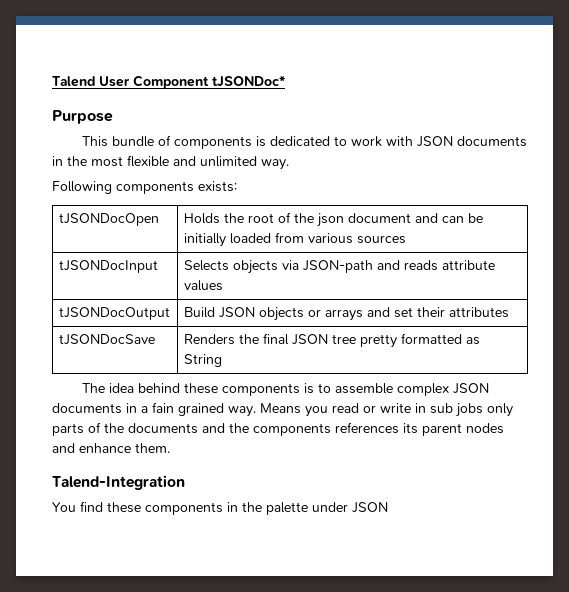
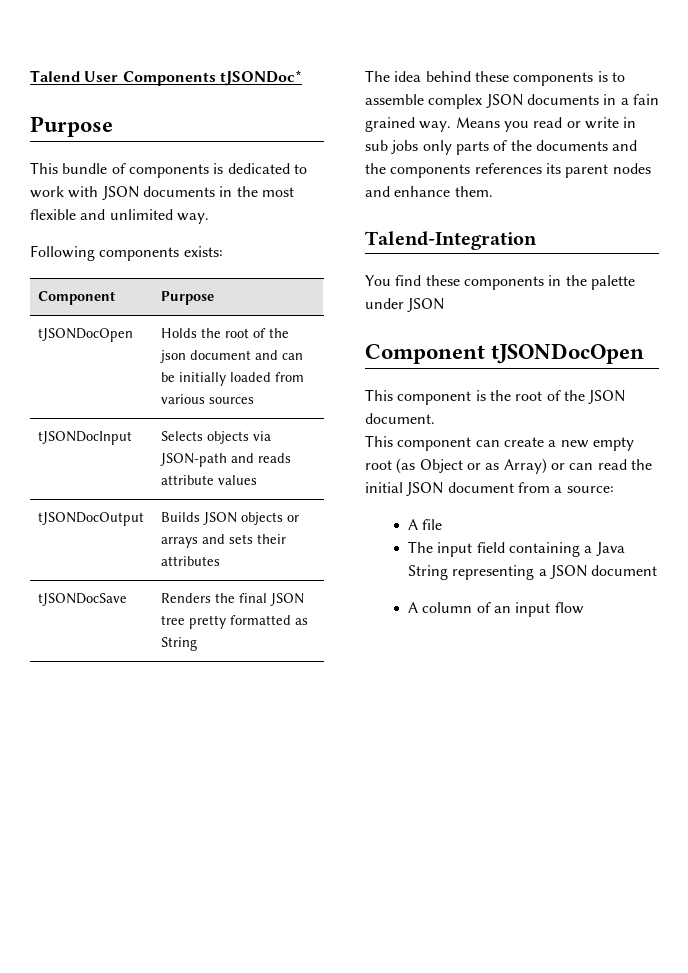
[133,75,209,89] Component -> [122,71,216,86] Components
(237, 186) none -> [38,291,116,305] [161,291,215,305] // Component | Purpose
[183,307,215,318] Build -> [161,512,201,522] Builds
[393,307,413,318] set -> [229,534,254,544] sets
(388, 507) none -> [365,343,645,364] [365,389,626,405] [365,413,435,424] [365,435,634,451] [365,458,652,474] [365,482,614,496] [408,519,443,530] [408,541,625,557] [408,565,658,580] [408,602,584,617] // Component tJSONDocOpen // This component is the root of the JSON document. // This component can create a new empty root (as Object or as Array) or can read the initial JSON document from a source: // A file // The input field containing a Java String representing a JSON document // A column of an input flow

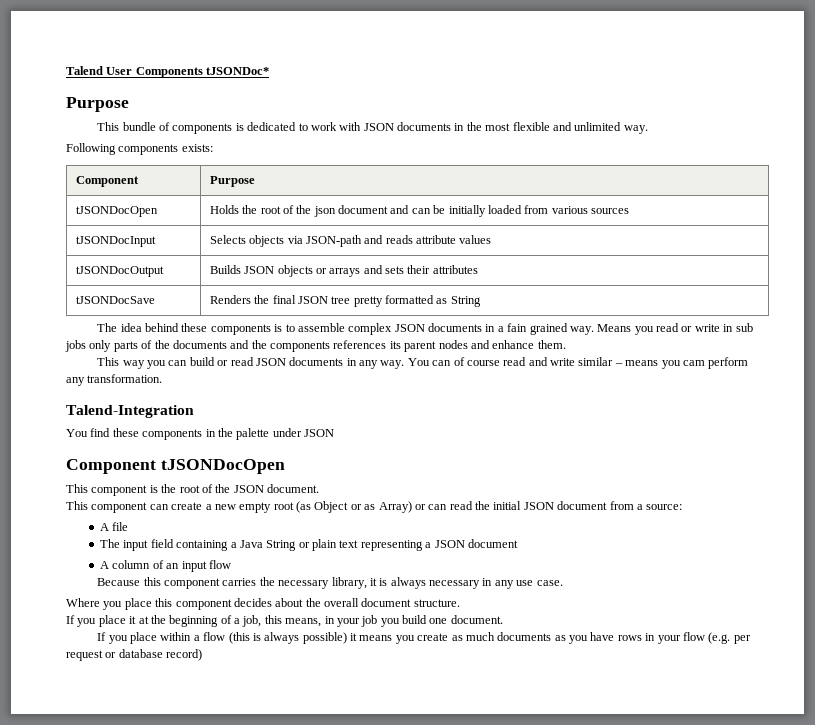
(493, 191) none -> [97,357,749,369] [66,374,163,386] // This way you can build or read JSON documents in any way. You can of course read and write similar – means you cam perform any transformation.
(449, 572) none -> [298,539,359,551] or plain text
(584, 608) none -> [97,577,563,589] [66,598,460,610] [66,615,503,627] [97,632,751,644] [66,649,203,661] // Because this component carries the necessary library, it is always necessary in any use case. // Where you place this component decides about the overall document structure. // If you place it at the beginning of a job, this means, in your job you build one document. // If you place within a flow (this is always possible) it means you create as much documents as you have rows in your flow (e.g. per request or database record)

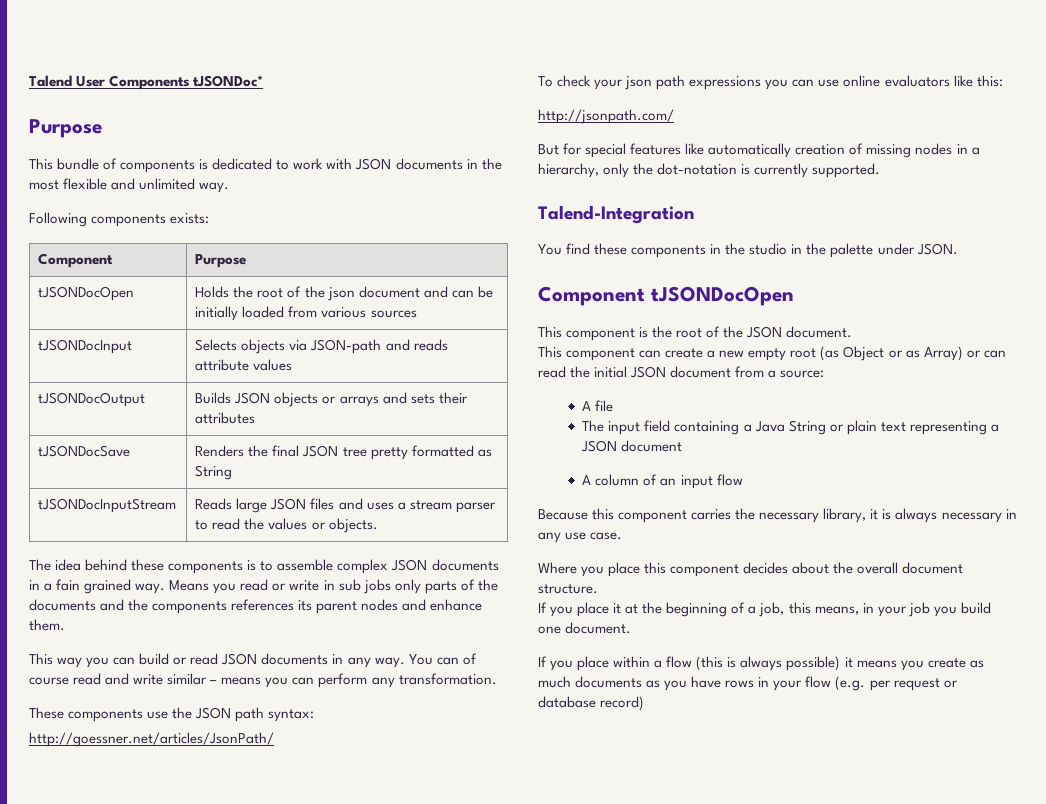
(481, 301) none -> [38,498,177,513] [195,498,496,513] [195,518,378,533] // tJSONDocInputStream | Reads large JSON files and uses a stream parser to read the values or objects.
[682,360,705,366] cam -> [292,677,315,685] can
(163, 378) none -> [29,707,315,722] [29,732,274,747] [538,75,1003,90] [538,109,674,124] [538,143,980,158] [538,163,881,178] // These components use the JSON path syntax: // http://goessner.net/articles/JsonPath/ // To check your json path expressions you can use online evaluators like this: // http://jsonpath.com/ // But for special features like automatically creation of missing nodes in a hierarchy, only the dot-notation is currently supported.
(233, 432) none -> [749,243,827,255] studio in the
[304,429,334,437] JSON -> [916,243,958,255] JSON.

